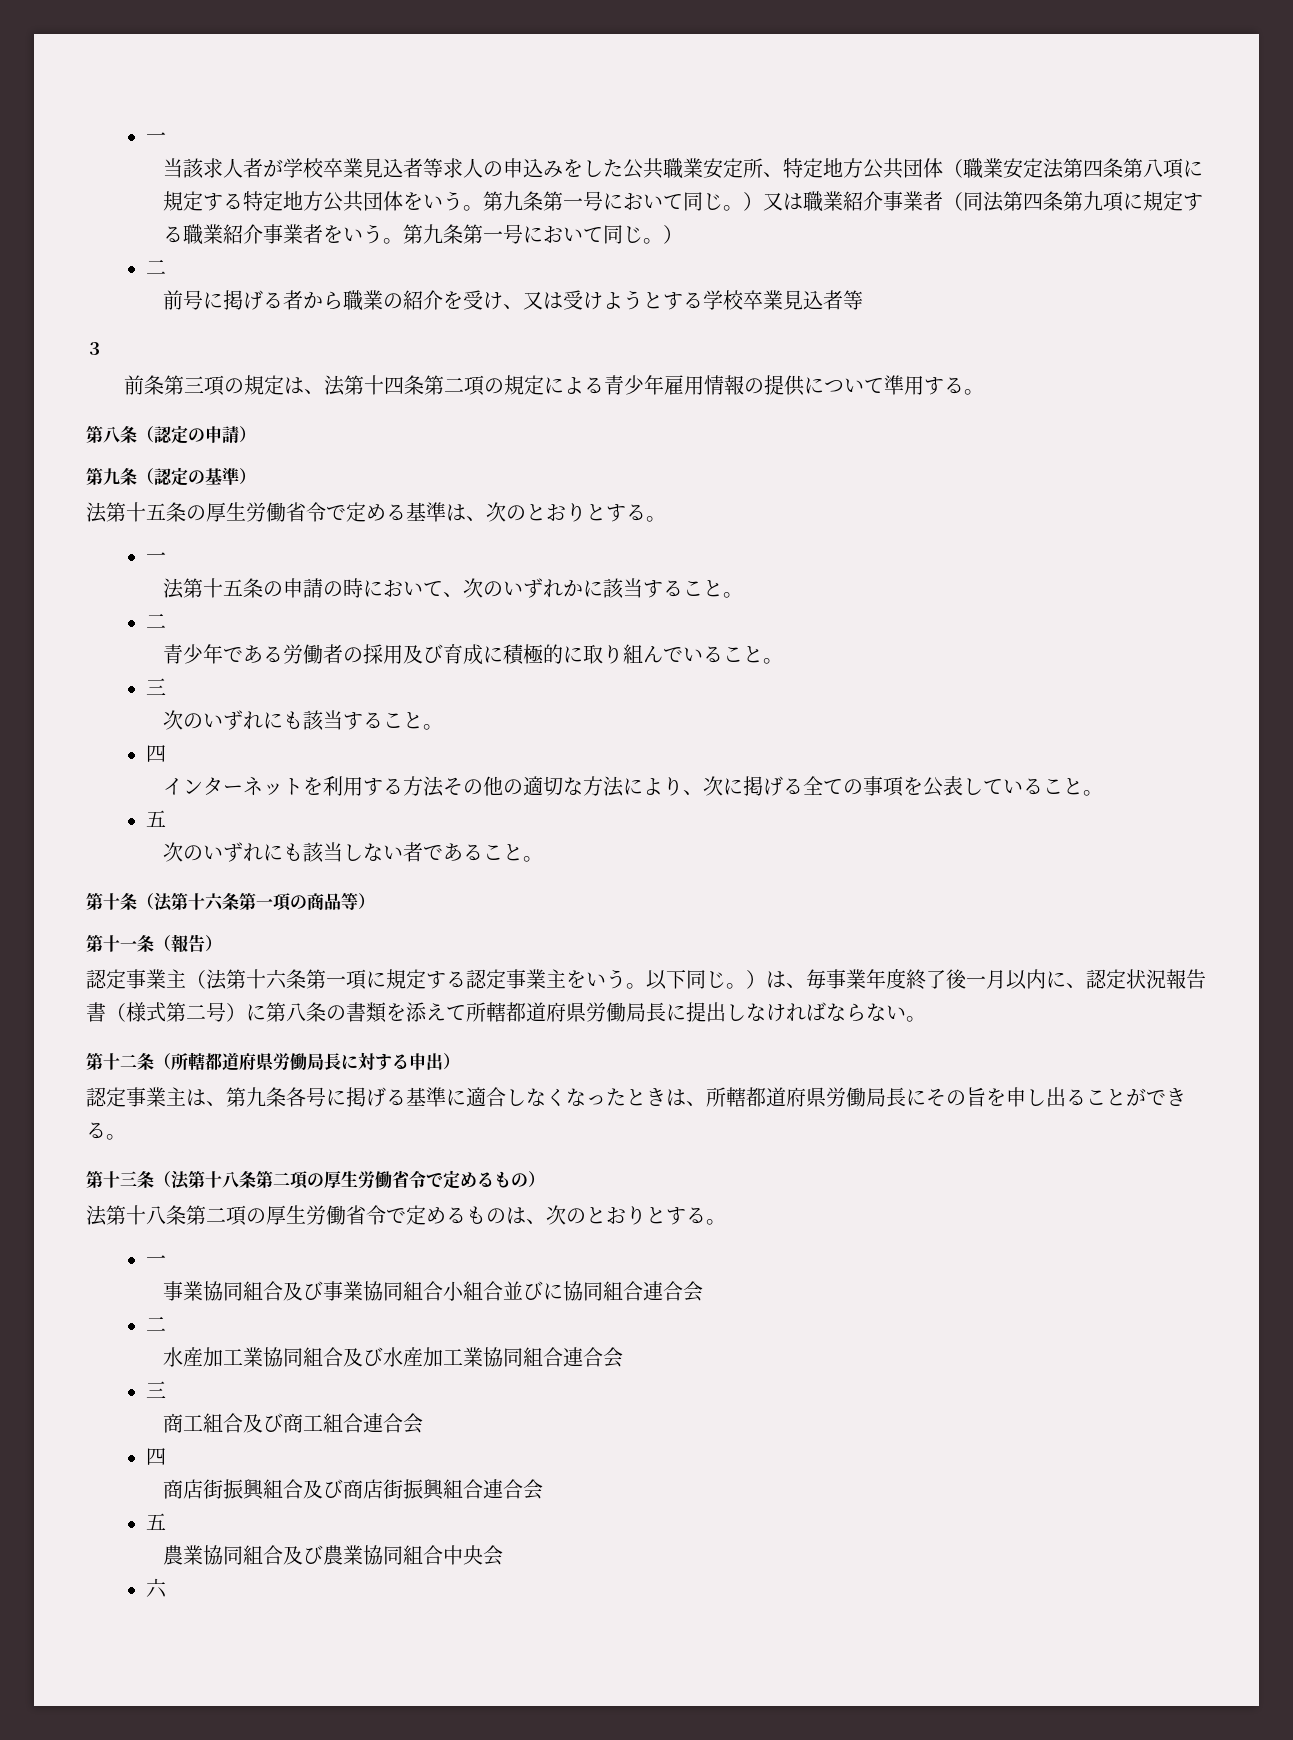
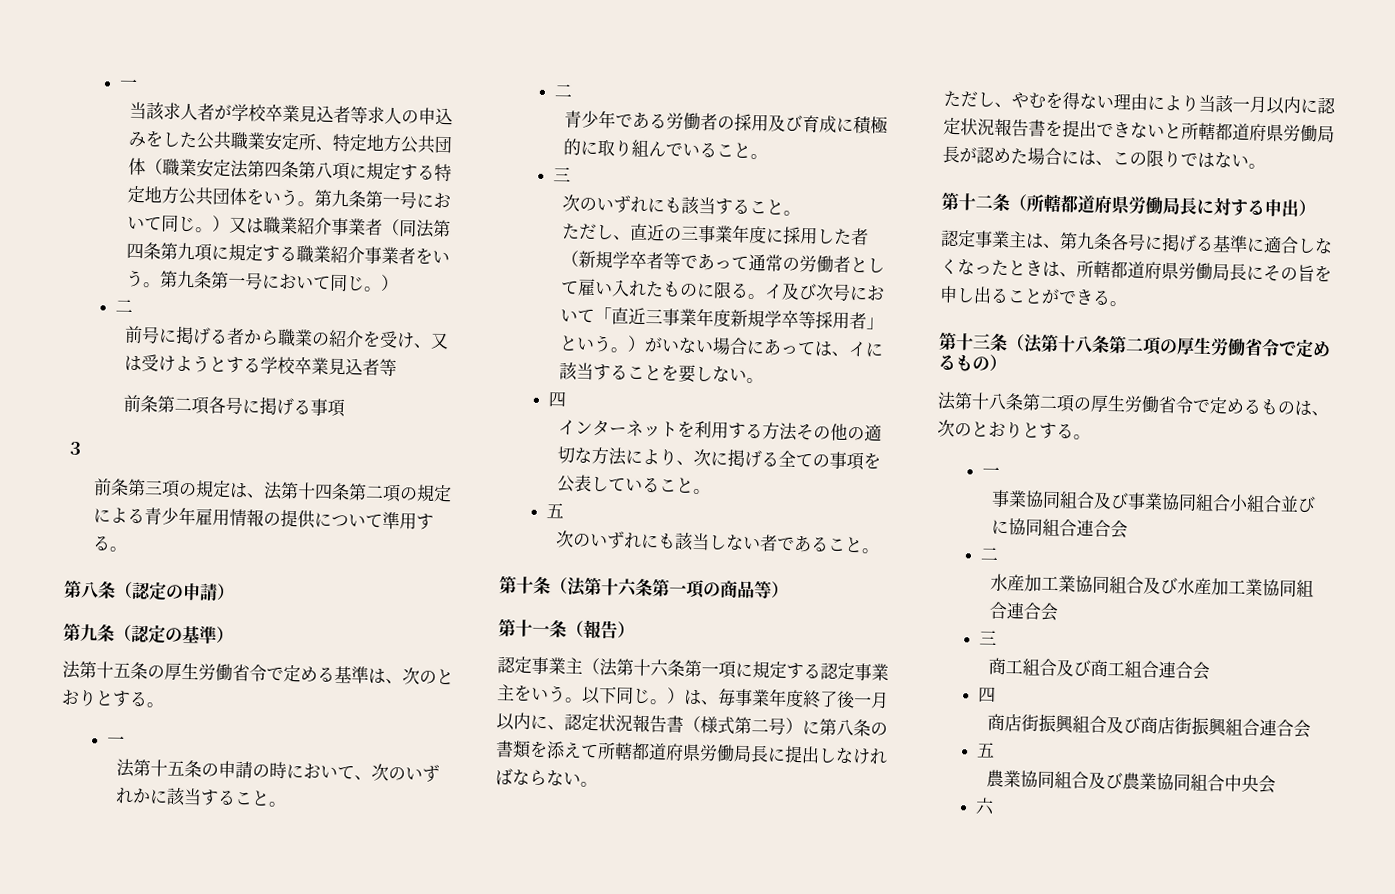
(863, 300) none -> [122,394,345,418] // 前条第二項各号に掲げる事項
(443, 727) none -> [561,223,869,246] [560,250,885,273] [559,278,885,301] [559,306,884,330] [558,334,884,358] [558,362,764,384] // ただし、直近の三事業年度に採用した者（新規学卒者等であって通常の労働者として雇い入れたものに限る。イ及び次号において「直近三事業年度新規学卒等採用者」という。）がいない場合にあっては、イに該当することを要しない。
(926, 1019) none -> [943,90,1336,115] [943,117,1335,143] [942,145,1266,170] // ただし、やむを得ない理由により当該一月以内に認定状況報告書を提出できないと所轄都道府県労働局長が認めた場合には、この限りではない。

